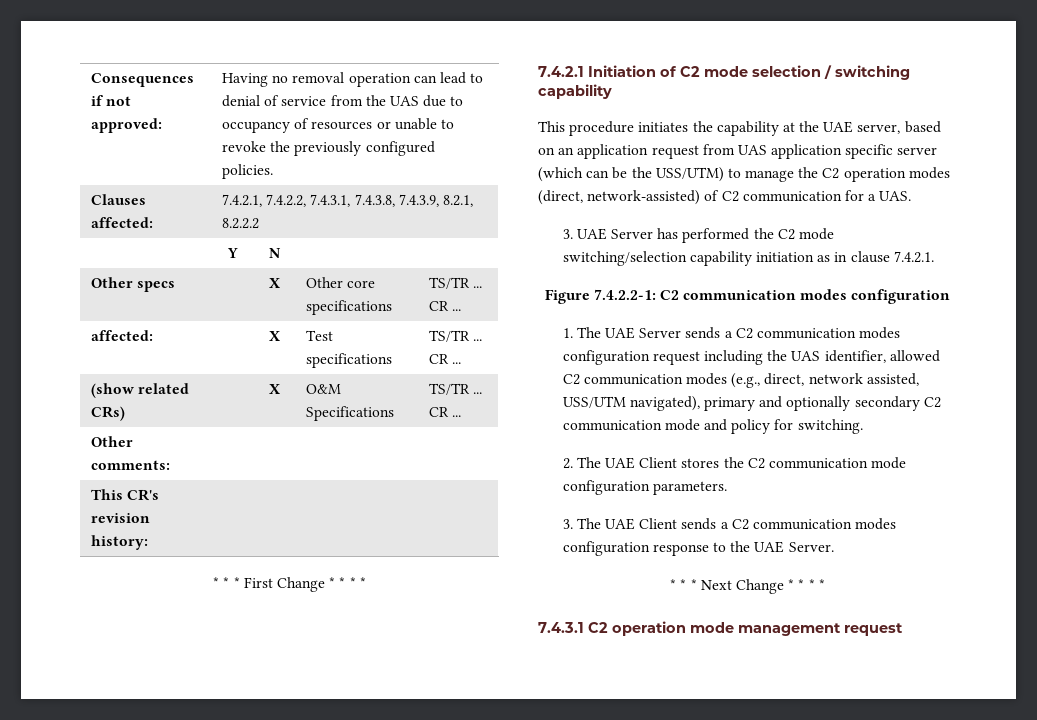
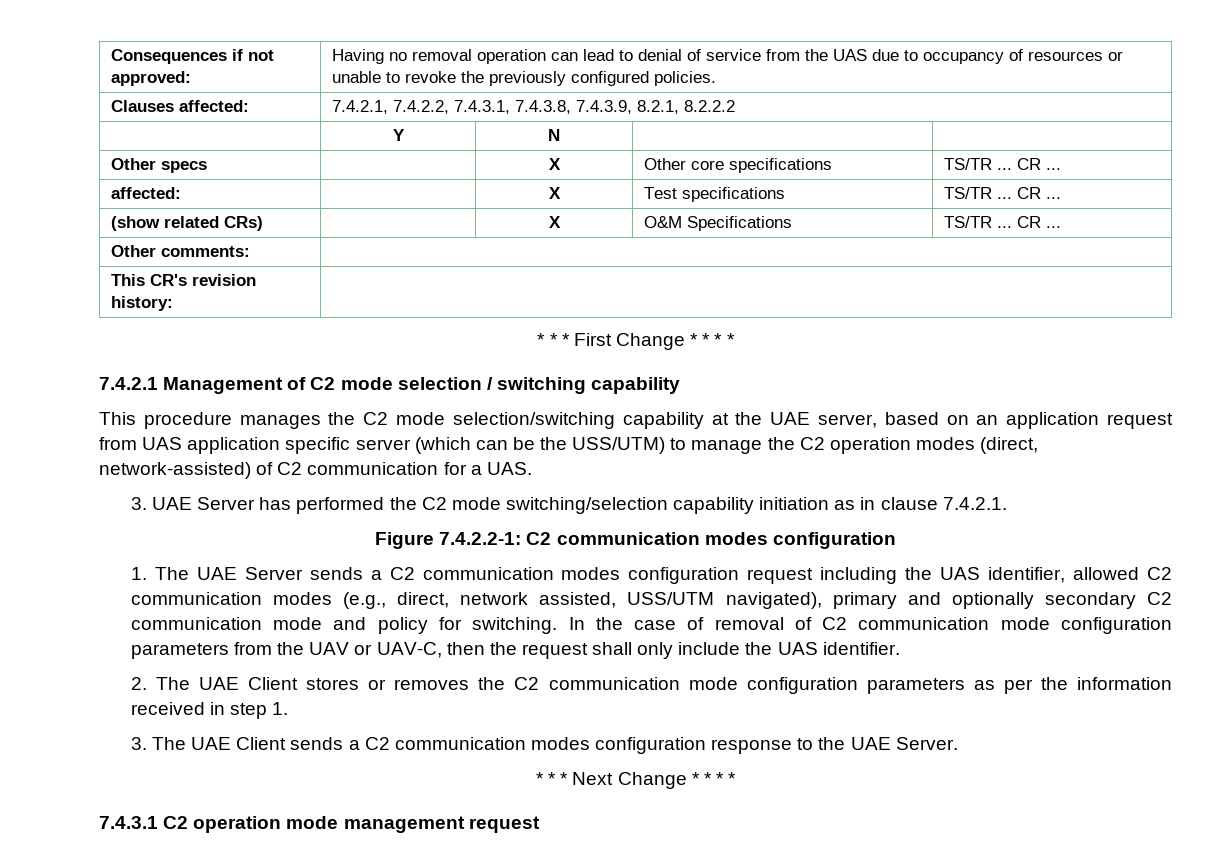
[588,65,656,77] Initiation -> [163,377,284,394] Management
[638,121,713,132] initiates the -> [239,412,615,429] manages the C2 mode selection/switching
(863, 426) none -> [568,617,1173,634] [130,642,900,659] In the case of removal of C2 communication mode configuration parameters from the UAV or UAV-C, then the request shall only include the UAS identifier.
(720, 463) none -> [368,679,470,690] or removes
[652,481,727,495] parameters. -> [866,677,1173,694] [130,702,289,719] parameters as per the information received in step 1.

